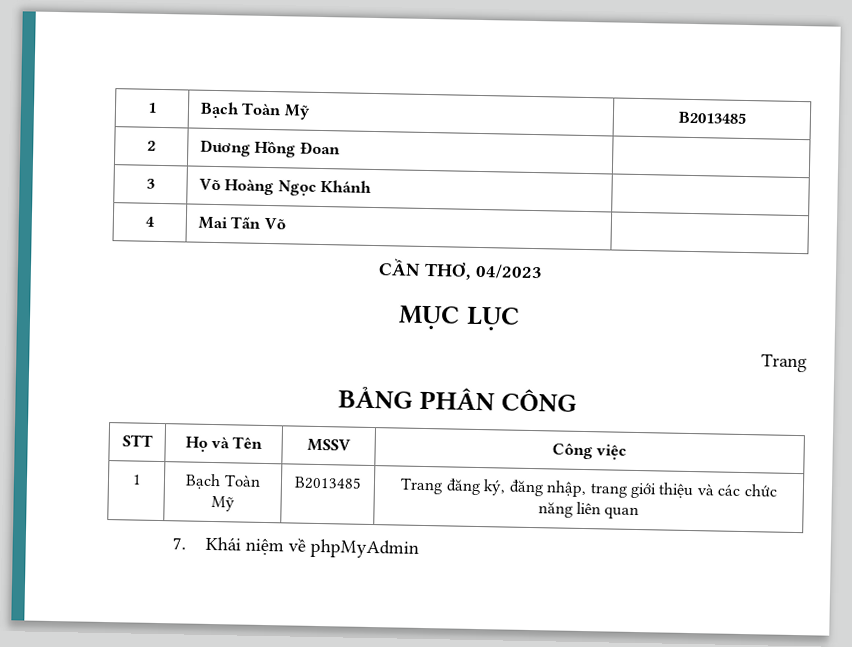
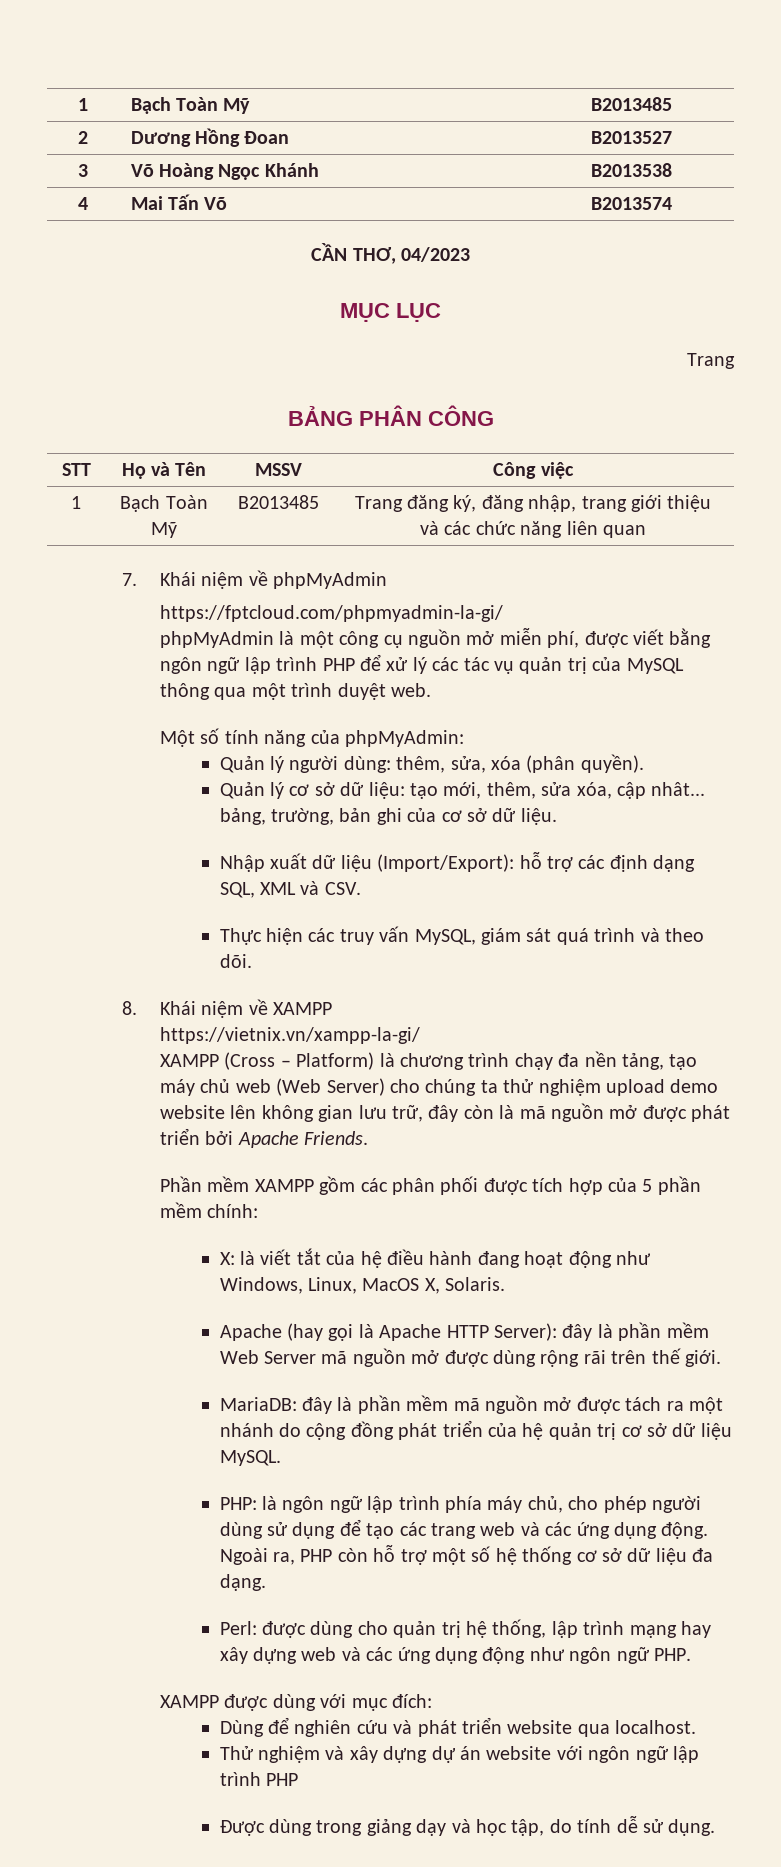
(341, 148) none -> [591,131,672,144] B2013527
(373, 186) none -> [591,163,672,177] B2013538
(286, 223) none -> [591,197,672,210] B2013574
(420, 548) none -> [159,605,503,622] [159,628,712,648] [159,654,684,674] [159,683,431,700] [159,728,464,747] [219,754,644,773] [219,782,706,799] [219,808,557,825] [219,852,696,872] [219,881,361,898] [219,926,704,945] [219,954,252,968] [122,999,333,1018] [159,1027,420,1044] [159,1051,698,1070] [159,1078,719,1096] [159,1103,731,1122] [159,1128,369,1148] [159,1176,701,1195] [159,1202,259,1218] [219,1248,651,1268] [219,1277,506,1294] [219,1322,709,1341] [219,1348,721,1367] [219,1395,723,1414] [219,1420,732,1440] [219,1450,281,1466] [219,1496,701,1513] [219,1519,709,1539] [219,1545,714,1565] [219,1574,266,1591] [219,1619,711,1638] [219,1647,691,1664] [159,1694,432,1711] [219,1717,697,1737] [219,1746,699,1763] [219,1772,298,1786] [219,1816,716,1836] // https://fptcloud.com/phpmyadmin-la-gi/ // phpMyAdmin là một công cụ nguồn mở miễn phí, được viết bằng ngôn ngữ lập trình PHP để xử lý các tác vụ quản trị của MySQL thông qua một trình duyệt web. // Một số tính năng của phpMyAdmin: // Quản lý người dùng: thêm, sửa, xóa (phân quyền). // Quản lý cơ sở dữ liệu: tạo mới, thêm, sửa xóa, cập nhât... bảng, trường, bản ghi của cơ sở dữ liệu. // Nhập xuất dữ liệu (Import/Export): hỗ trợ các định dạng SQL, XML và CSV. // Thực hiện các truy vấn MySQL, giám sát quá trình và theo dõi. // 8. Khái niệm về XAMPP // https://vietnix.vn/xampp-la-gi/ // XAMPP (Cross – Platform) là chương trình chạy đa nền tảng, tạo máy chủ web (Web Server) cho chúng ta thử nghiệm upload demo website lên không gian lưu trữ, đây còn là mã nguồn mở được phát triển bởi Apache Friends. // Phần mềm XAMPP gồm các phân phối được tích hợp của 5 phần mềm chính: // X: là viết tắt của hệ điều hành đang hoạt động như Windows, Linux, MacOS X, Solaris. // Apache (hay gọi là Apache HTTP Server): đây là phần mềm Web Server mã nguồn mở được dùng rộng rãi trên thế giới. // MariaDB: đây là phần mềm mã nguồn mở được tách ra một nhánh do cộng đồng phát triển của hệ quản trị cơ sở dữ liệu MySQL. // PHP: là ngôn ngữ lập trình phía máy chủ, cho phép người dùng sử dụng để tạo các trang web và các ứng dụng động. Ngoài ra, PHP còn hỗ trợ một số hệ thống cơ sở dữ liệu đa dạng. // Perl: được dùng cho quản trị hệ thống, lập trình mạng hay xây dựng web và các ứng dụng động như ngôn ngữ PHP. // XAMPP được dùng với mục đích: // Dùng để nghiên cứu và phát triển website qua localhost. // Thử nghiệm và xây dựng dự án website với ngôn ngữ lập trình PHP // Được dùng trong giảng dạy và học tập, do tính dễ sử dụng.

